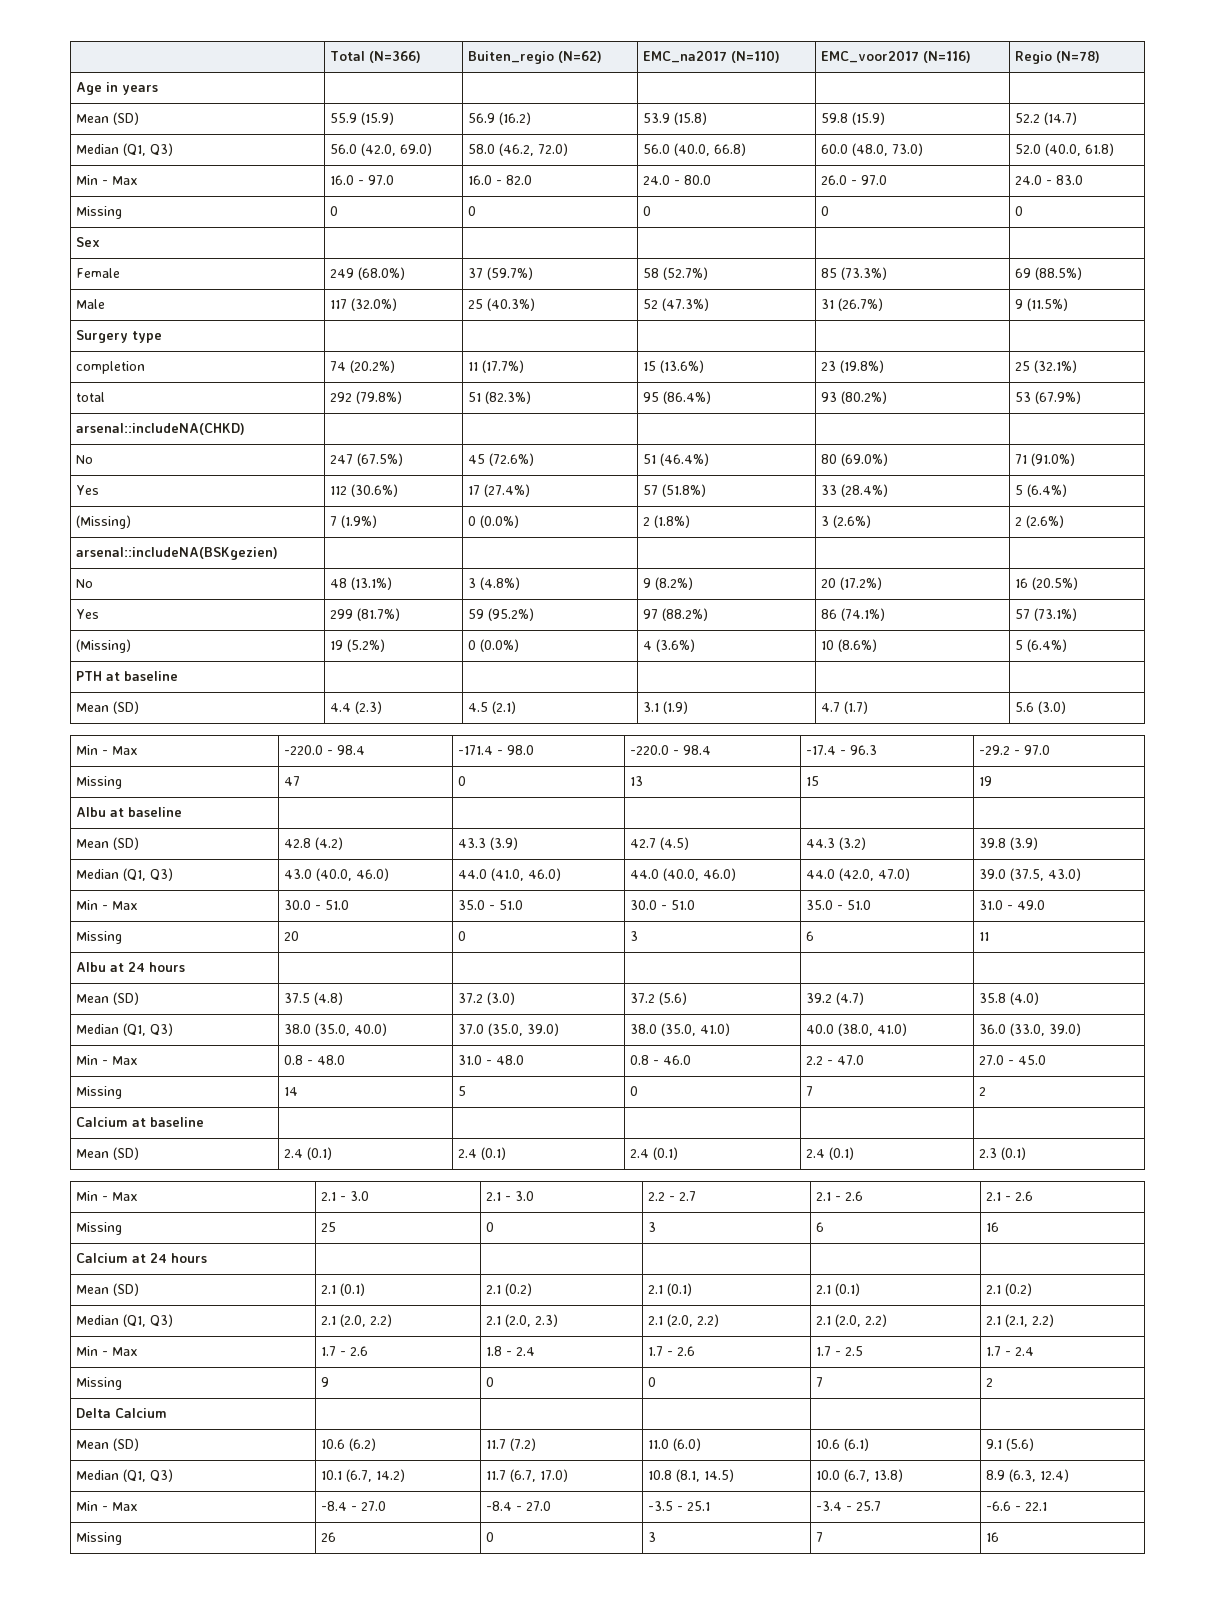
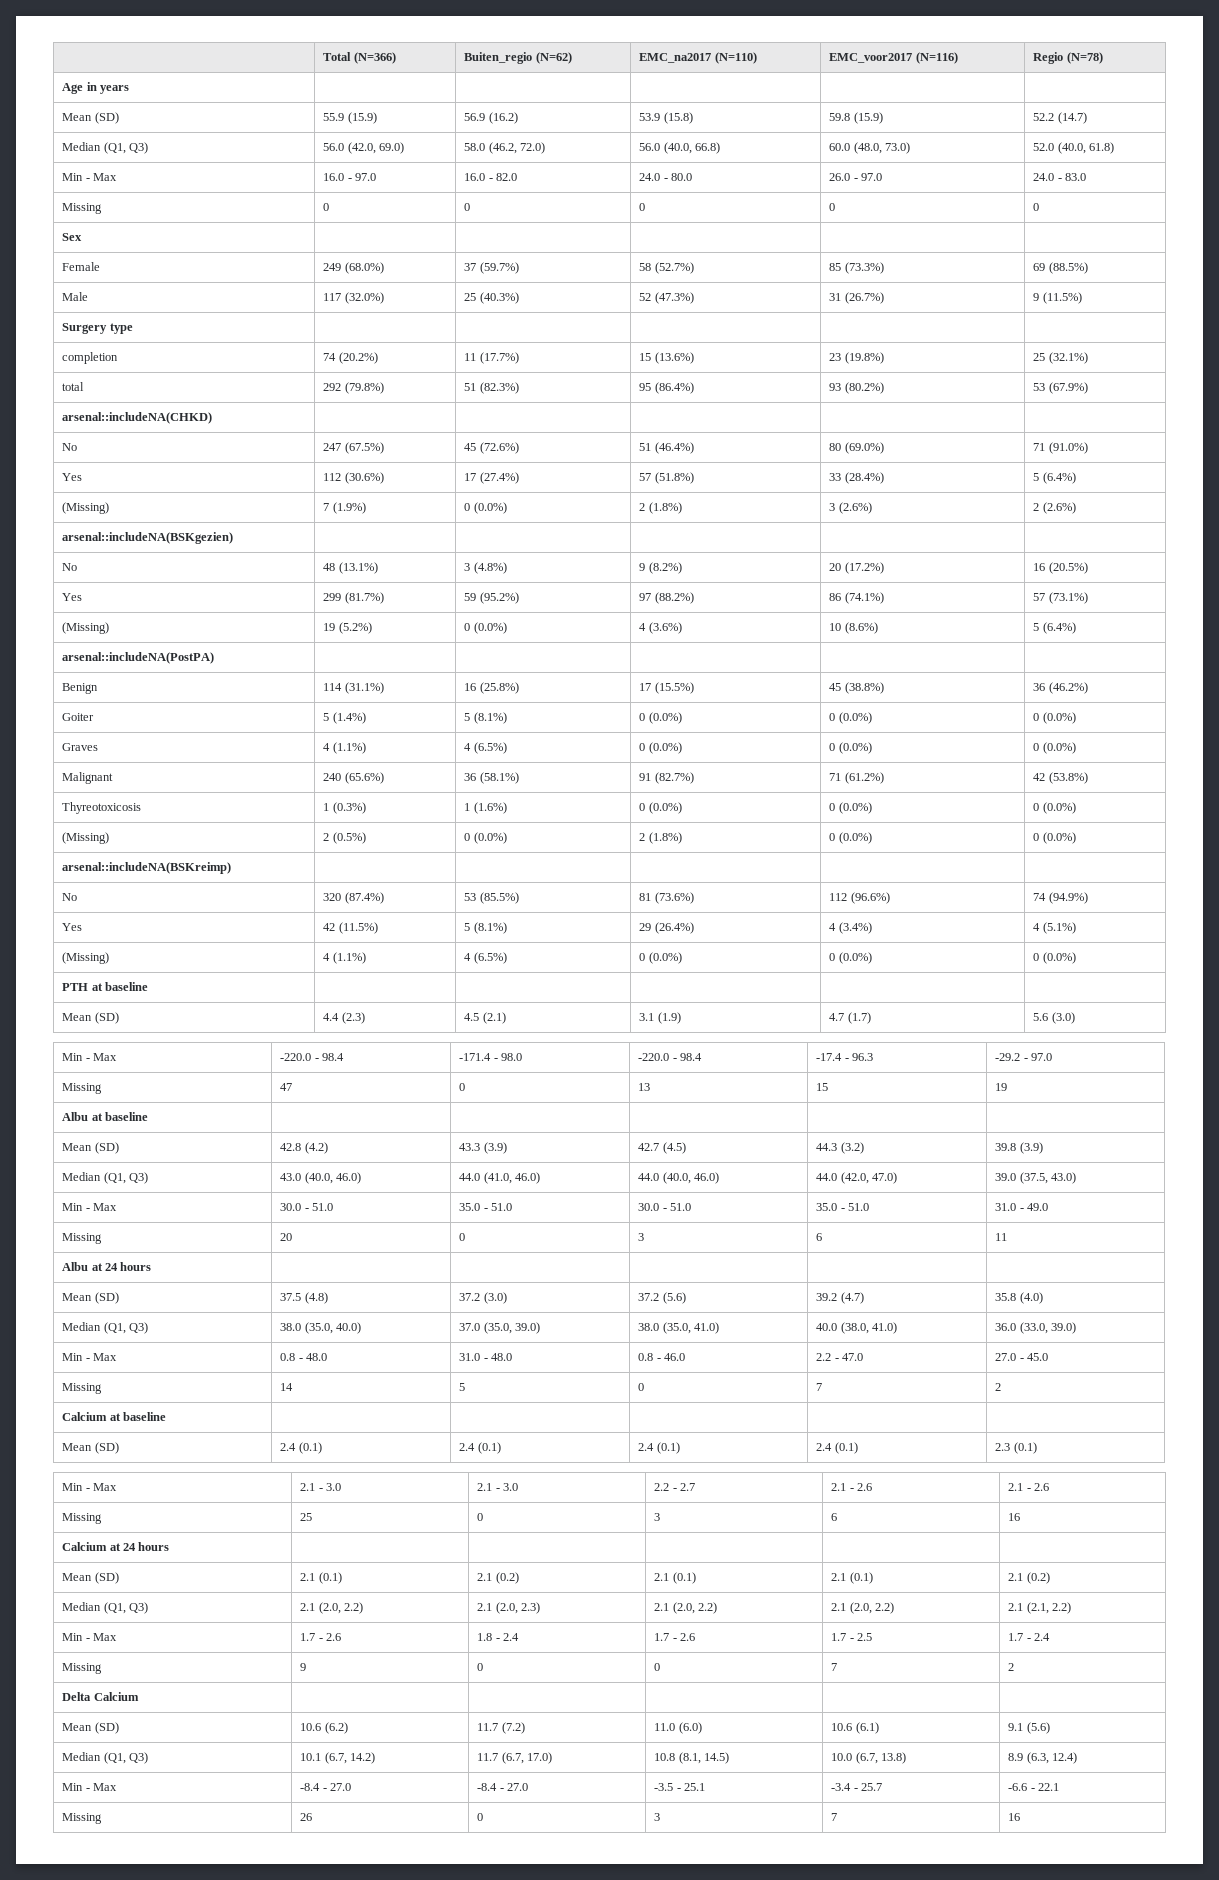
(1067, 645) none -> [62,652,215,664] [62,683,99,694] [323,682,384,694] [464,682,519,694] [639,682,694,694] [829,682,884,694] [1033,682,1088,694] [62,713,95,721] [323,712,366,724] [464,712,507,724] [639,712,682,724] [829,712,872,724] [1033,712,1076,724] [62,743,99,751] [323,742,366,754] [464,742,507,754] [639,742,682,754] [829,742,872,754] [1033,742,1076,754] [62,772,114,784] [323,772,384,784] [464,772,519,784] [639,772,694,784] [829,772,884,784] [1033,772,1088,784] [62,802,142,814] [323,802,366,814] [464,802,507,814] [639,802,682,814] [829,802,872,814] [1033,802,1076,814] [62,832,110,844] [323,832,366,844] [464,832,507,844] [639,832,682,844] [829,832,872,844] [1033,832,1076,844] [62,862,232,874] [62,893,78,901] [323,892,384,904] [464,892,519,904] [639,892,694,904] [829,892,890,904] [1033,892,1088,904] [62,923,83,931] [323,922,378,934] [464,922,507,934] [639,922,694,934] [829,922,872,934] [1033,922,1076,934] [62,952,110,964] [323,952,366,964] [464,952,507,964] [639,952,682,964] [829,952,872,964] [1033,952,1076,964] // arsenal::includeNA(PostPA) | | | | | // Benign | 114 (31.1%) | 16 (25.8%) | 17 (15.5%) | 45 (38.8%) | 36 (46.2%) // Goiter | 5 (1.4%) | 5 (8.1%) | 0 (0.0%) | 0 (0.0%) | 0 (0.0%) // Graves | 4 (1.1%) | 4 (6.5%) | 0 (0.0%) | 0 (0.0%) | 0 (0.0%) // Malignant | 240 (65.6%) | 36 (58.1%) | 91 (82.7%) | 71 (61.2%) | 42 (53.8%) // Thyreotoxicosis | 1 (0.3%) | 1 (1.6%) | 0 (0.0%) | 0 (0.0%) | 0 (0.0%) // (Missing) | 2 (0.5%) | 0 (0.0%) | 2 (1.8%) | 0 (0.0%) | 0 (0.0%) // arsenal::includeNA(BSKreimp) | | | | | // No | 320 (87.4%) | 53 (85.5%) | 81 (73.6%) | 112 (96.6%) | 74 (94.9%) // Yes | 42 (11.5%) | 5 (8.1%) | 29 (26.4%) | 4 (3.4%) | 4 (5.1%) // (Missing) | 4 (1.1%) | 4 (6.5%) | 0 (0.0%) | 0 (0.0%) | 0 (0.0%)

